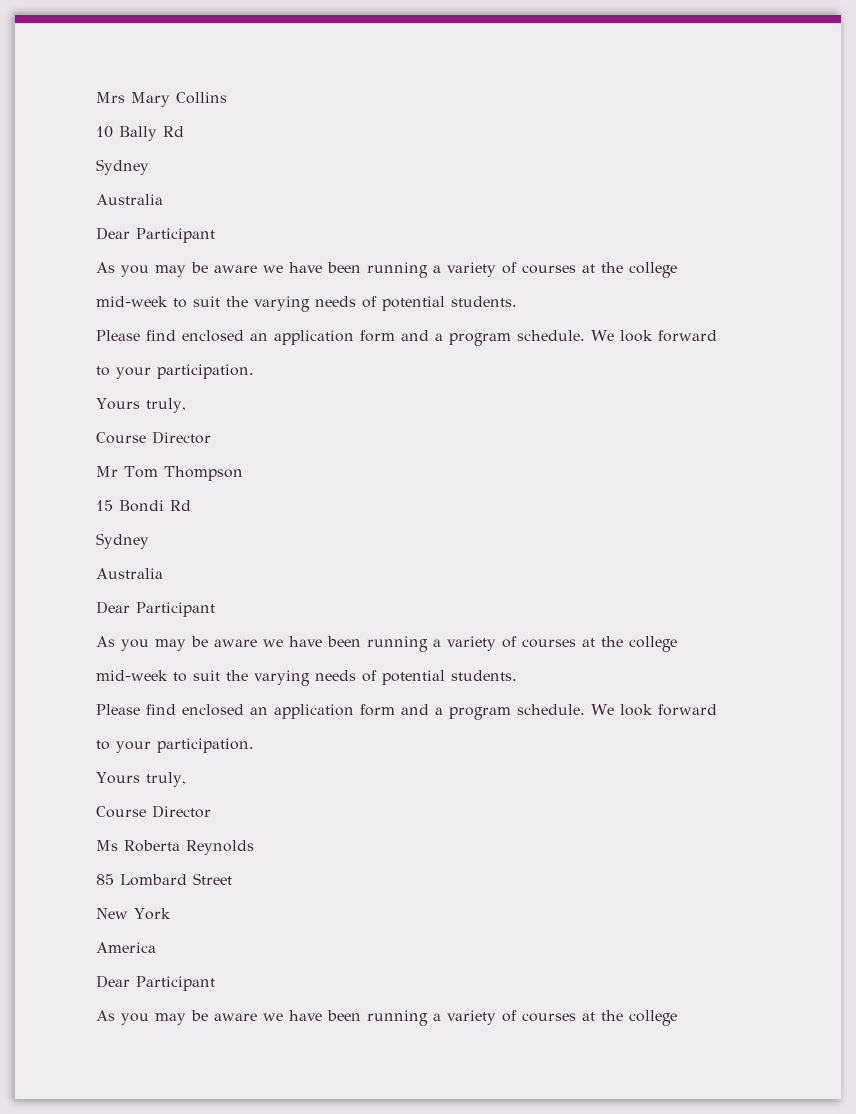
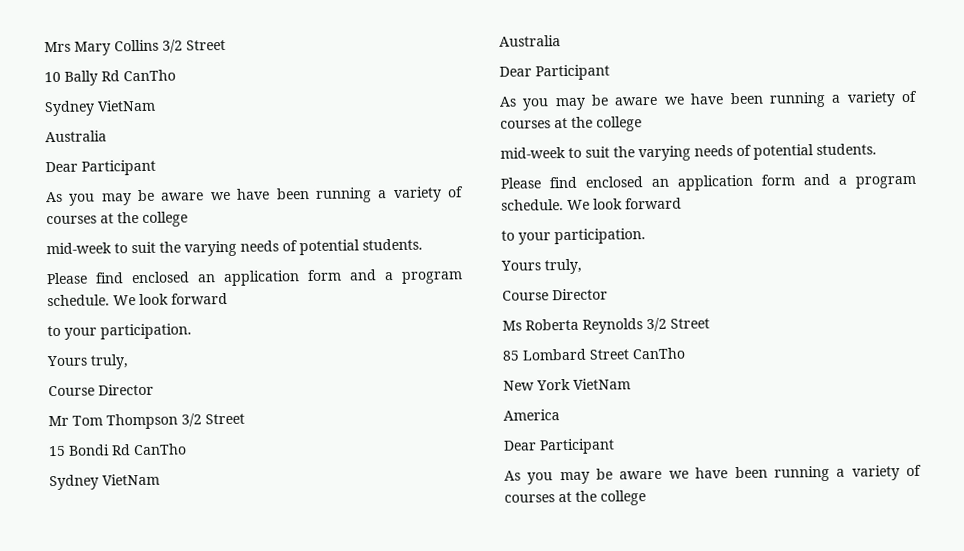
(227, 98) none -> [162,39,226,53] 3/2 Street
[96,159,149,175] // Sydney -> [123,69,176,82] [44,99,156,117] CanTho // Sydney VietNam
(243, 473) none -> [181,413,245,427] 3/2 Street
[96,533,149,549] // Sydney -> [133,443,187,456] [49,473,160,491] CanTho // Sydney VietNam
(254, 847) none -> [646,317,710,332] 3/2 Street
(232, 879) none -> [632,347,685,360] CanTho
(171, 914) none -> [573,378,631,390] VietNam

